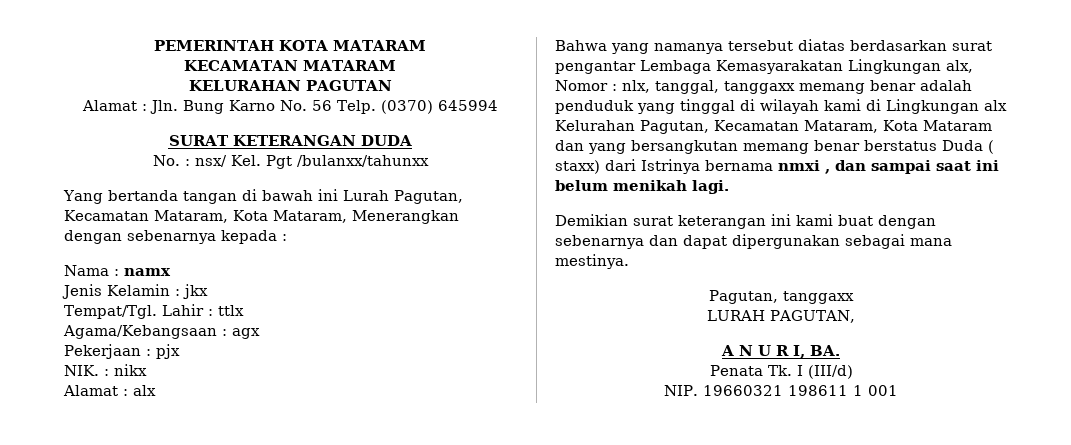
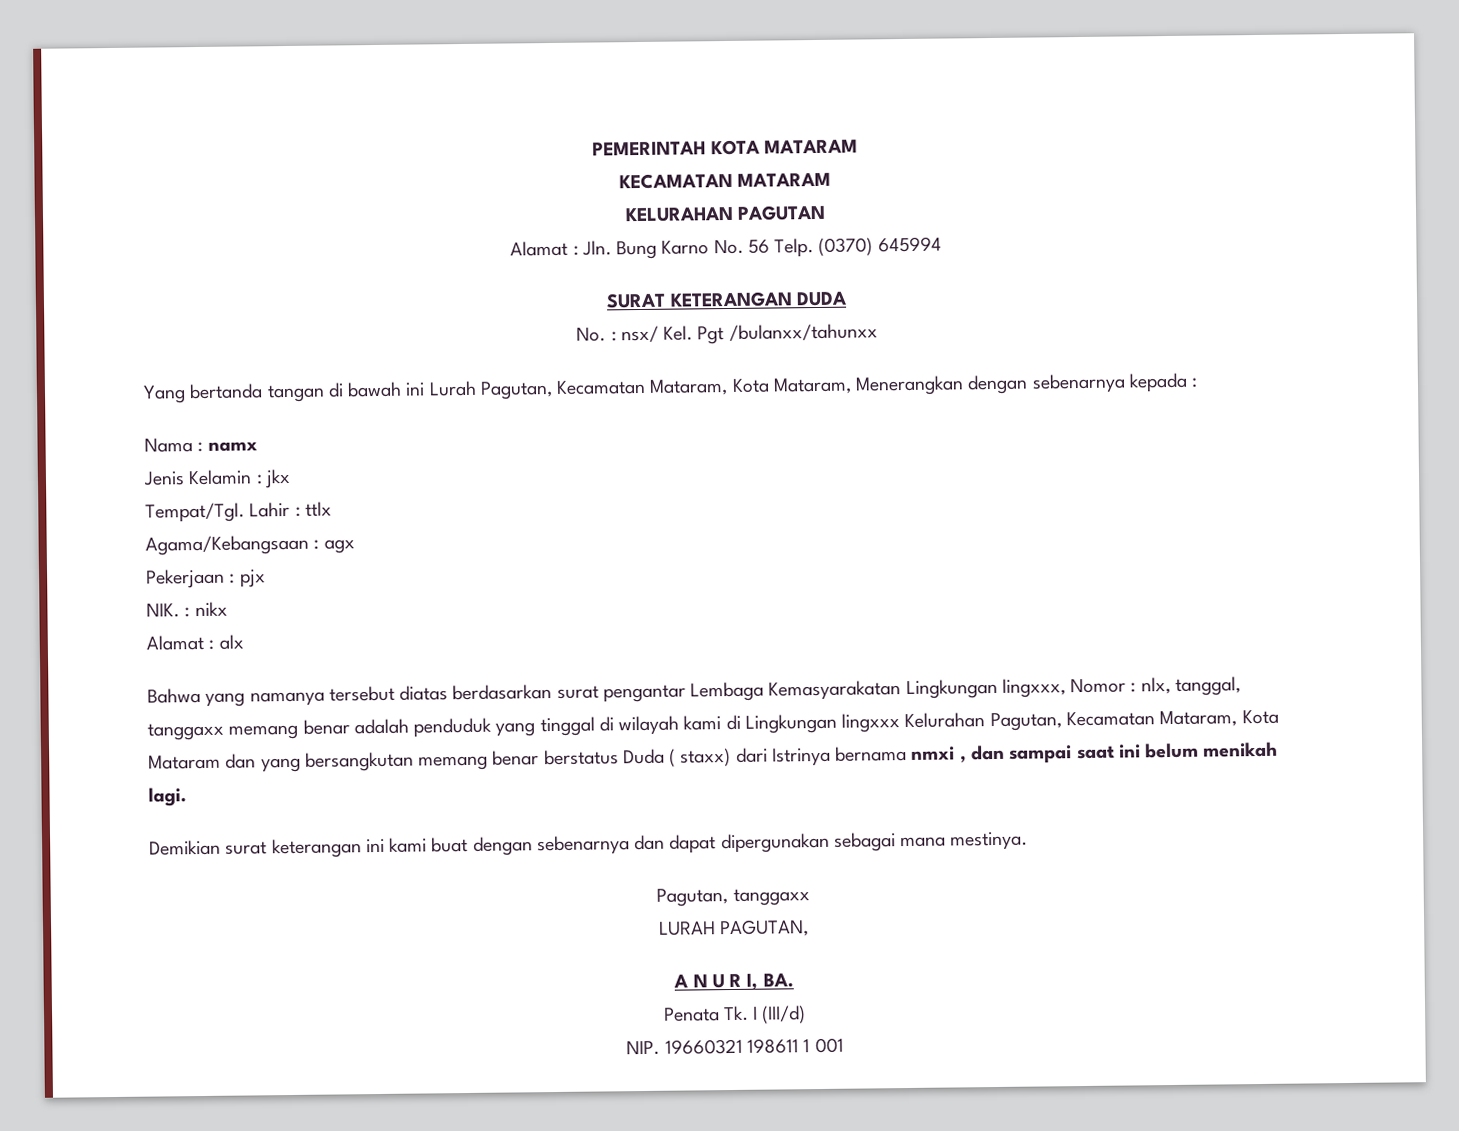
[946,60,973,73] alx, -> [1001,678,1066,698] lingxxx,
[984,100,1007,111] alx -> [841,713,901,733] lingxxx

